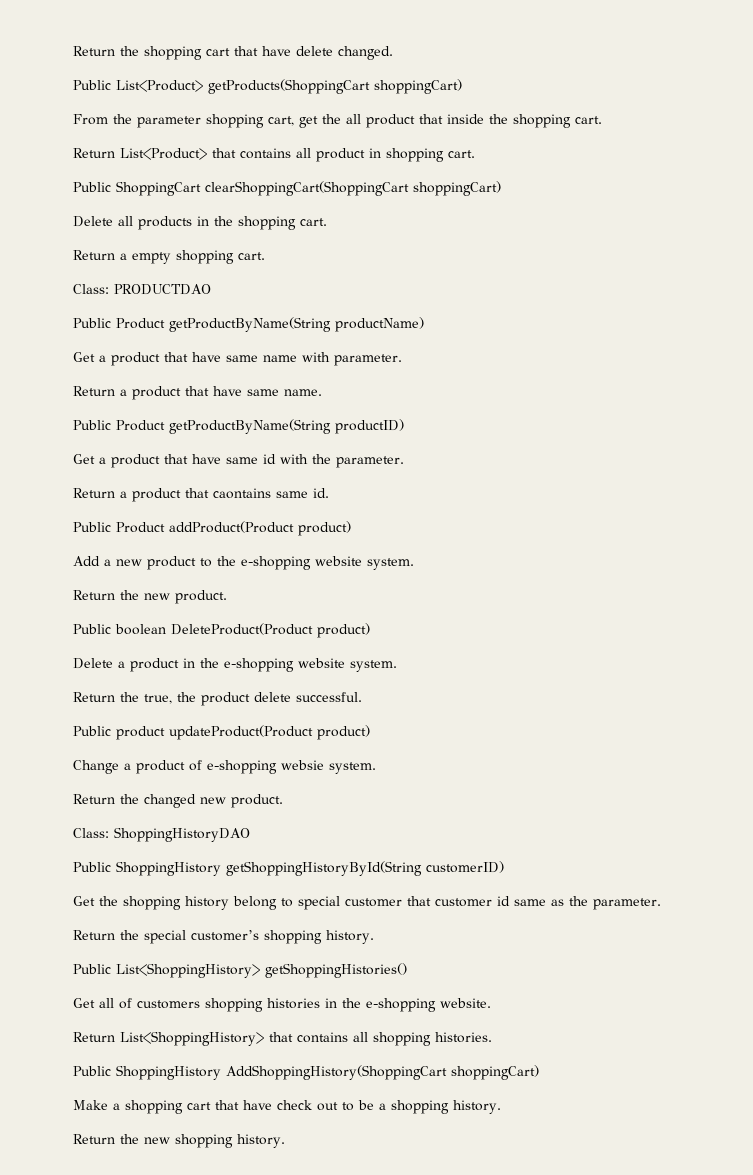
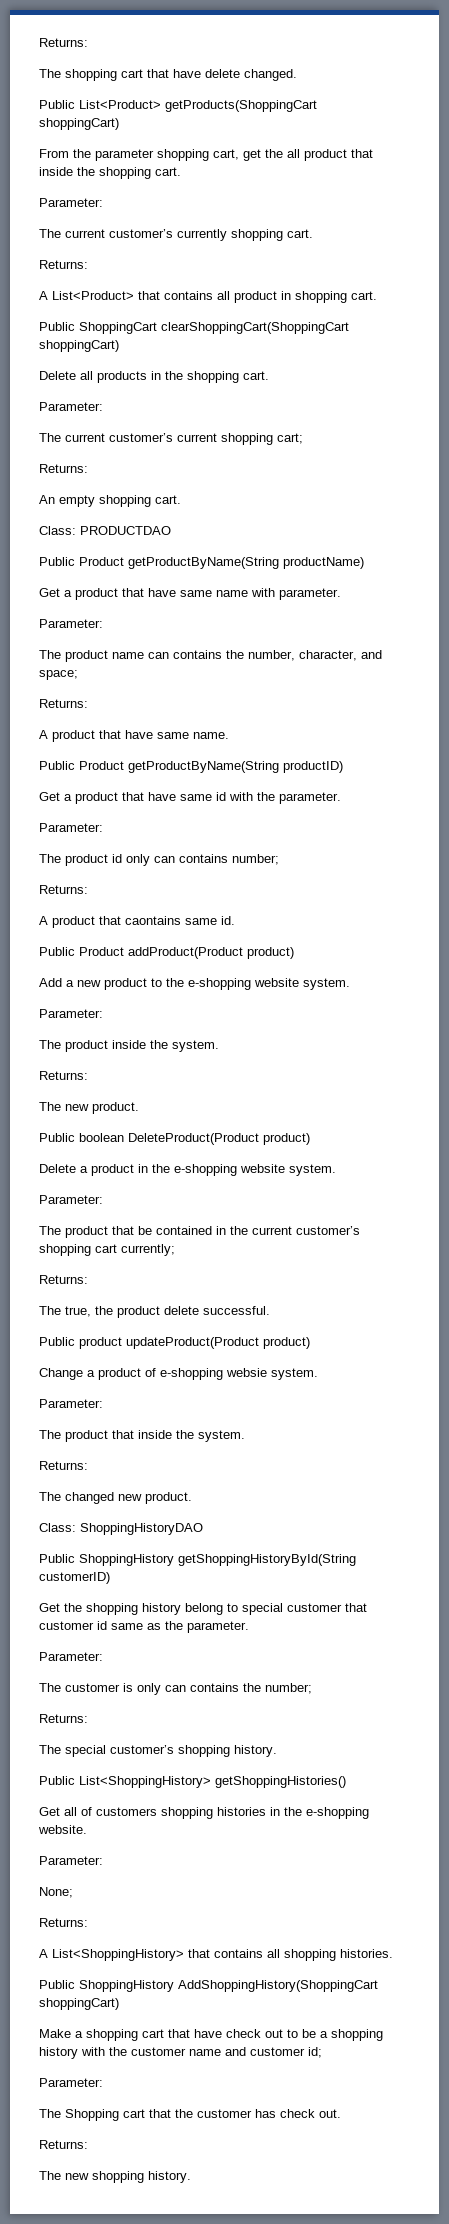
[73,46,139,56] Return the -> [39,38,88,47] [39,69,61,78] Returns: // The
[73,148,115,158] Return -> [39,198,103,207] [39,229,313,241] [39,260,88,269] [39,291,48,300] Parameter: // The current customer’s currently shopping cart. // Returns: // A
[73,250,127,260] Return a -> [39,402,103,411] [39,433,303,445] [39,464,88,473] [39,495,55,504] Parameter: // The current customer’s current shopping cart; // Returns: // An
[73,386,127,396] Return a -> [39,619,103,628] [39,650,382,662] [39,670,78,680] [39,699,88,708] [39,730,48,739] Parameter: // The product name can contains the number, character, and space; // Returns: // A
[73,488,127,498] Return a -> [39,823,103,832] [39,854,279,866] [39,885,88,894] [39,916,48,925] Parameter: // The product id only can contains number; // Returns: // A
[73,590,139,600] Return the -> [39,1009,103,1018] [39,1040,219,1052] [39,1071,88,1080] [39,1102,61,1111] Parameter: // The product inside the system. // Returns: // The
[73,692,139,702] Return the -> [39,1195,103,1204] [39,1226,360,1238] [39,1244,175,1256] [39,1275,88,1284] [39,1306,61,1315] Parameter: // The product that be contained in the current customer’s shopping cart currently; // Returns: // The
[73,794,139,804] Return the -> [39,1399,103,1408] [39,1430,245,1442] [39,1461,88,1470] [39,1492,61,1501] Parameter: // The product that inside the system. // Returns: // The
[73,930,139,940] Return the -> [39,1652,103,1661] [39,1683,312,1695] [39,1714,88,1723] [39,1745,61,1754] Parameter: // The customer is only can contains the number; // Returns: // The
[73,1032,115,1042] Return -> [39,1856,103,1865] [39,1887,73,1898] [39,1918,88,1927] [39,1949,48,1958] Parameter: // None; // Returns: // A
[453,1100,501,1114] [73,1134,139,1144] history. // Return the -> [39,2047,322,2059] [39,2078,103,2087] [39,2109,341,2121] [39,2140,88,2149] [39,2171,61,2180] history with the customer name and customer id; // Parameter: // The Shopping cart that the customer has check out. // Returns: // The

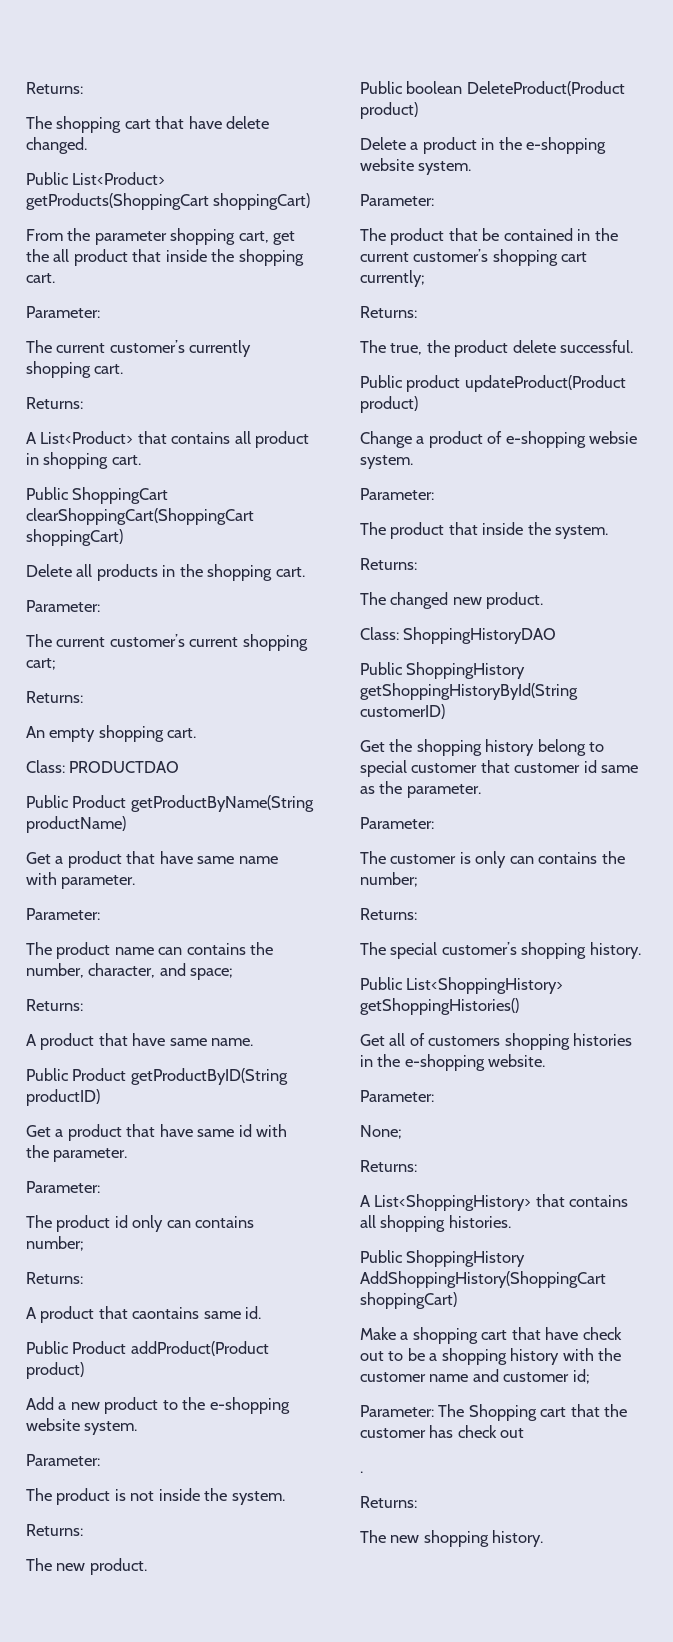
[128,761,279,773] getProductByName(String -> [130,1068,288,1085] getProductByID(String
(108, 1046) none -> [114,1489,155,1501] is not
(103, 2082) // -> (434, 1411) none
[319,2109,341,2118] out. -> [500,1428,525,1438] [360,1471,363,1473] out // .

